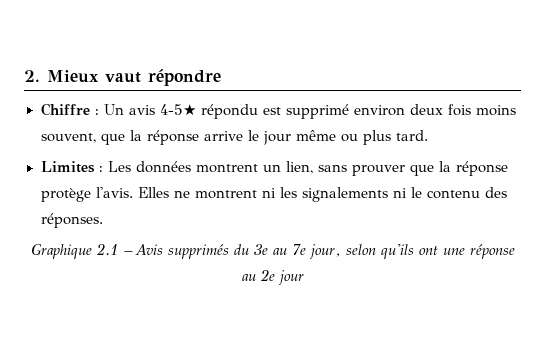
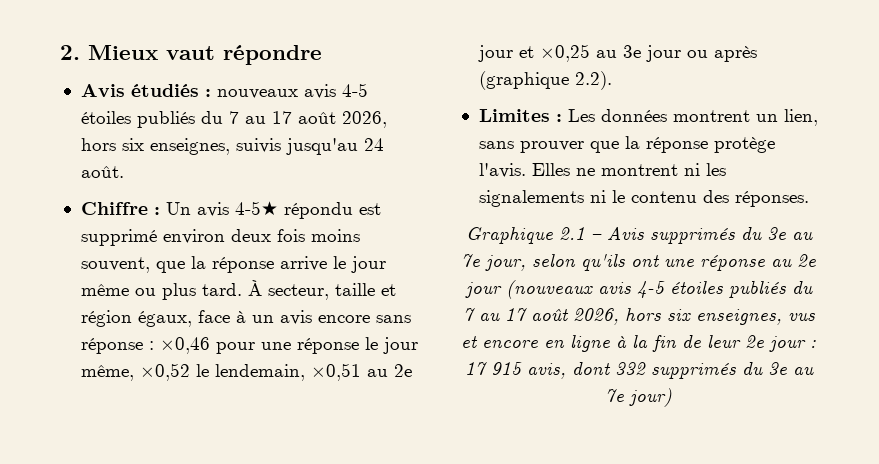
(221, 77) none -> [80,83,368,99] [80,111,387,128] [80,138,384,155] [80,166,124,178] // Avis étudiés : nouveaux avis 4-5 étoiles publiés du 7 au 17 août 2026, hors six enseignes, suivis jusqu'au 24 août.
(428, 135) none -> [247,280,396,300] [80,310,411,327] [80,337,418,354] [80,363,412,381] [477,44,757,62] [478,71,612,90] À secteur, taille et région égaux, face à un avis encore sans réponse : ×0,46 pour une réponse le jour même, ×0,52 le lendemain, ×0,51 au 2e jour et ×0,25 au 3e jour ou après (graphique 2.2).
(304, 277) none -> [505,280,813,299] [462,308,815,325] [461,335,816,352] [464,362,814,379] [605,388,672,407] (nouveaux avis 4-5 étoiles publiés du 7 au 17 août 2026, hors six enseignes, vus et encore en ligne à la fin de leur 2e jour : 17 915 avis, dont 332 supprimés du 3e au 7e jour)

